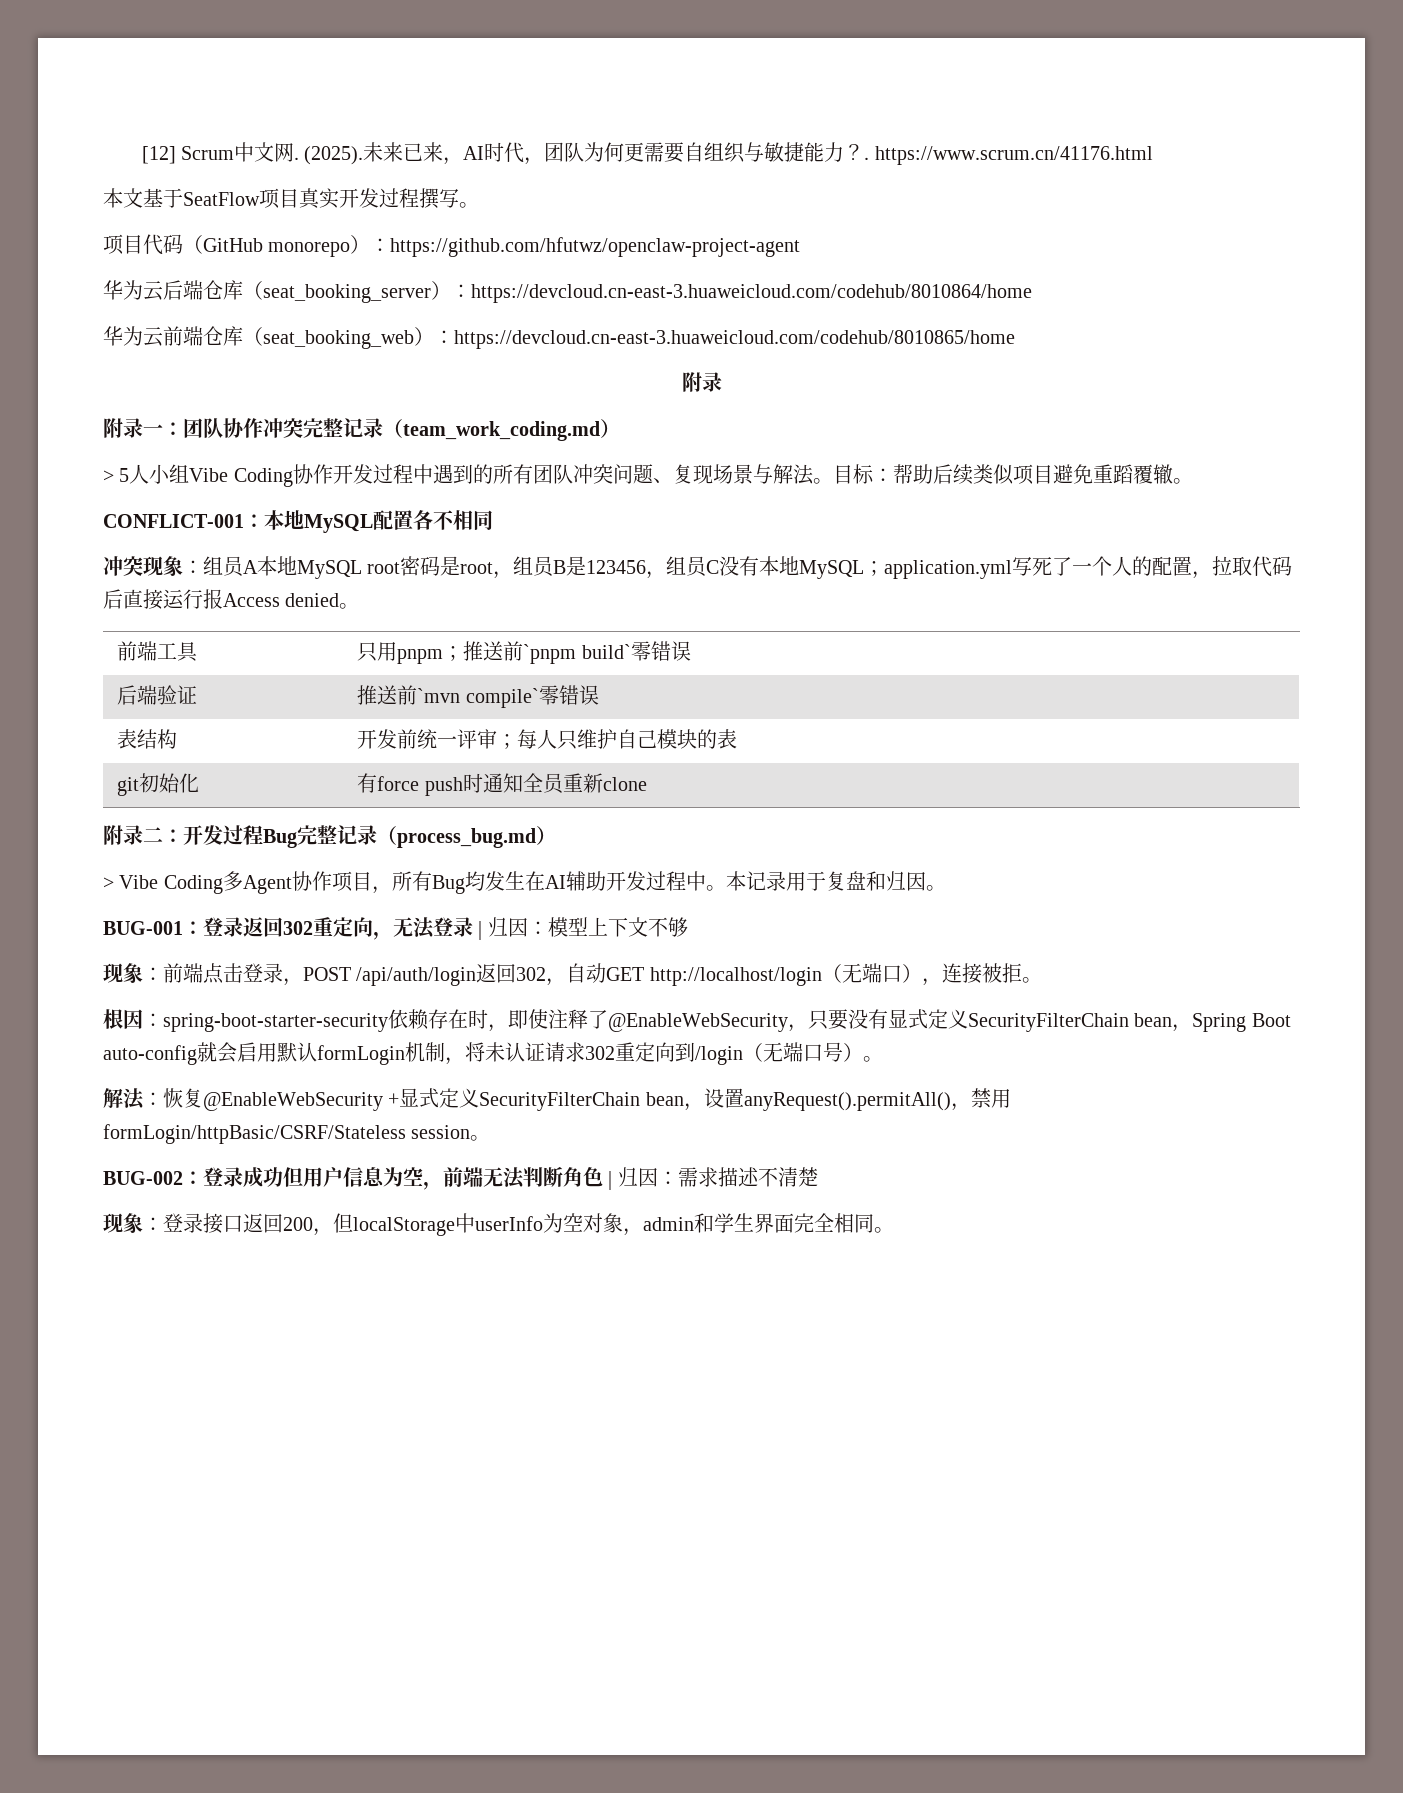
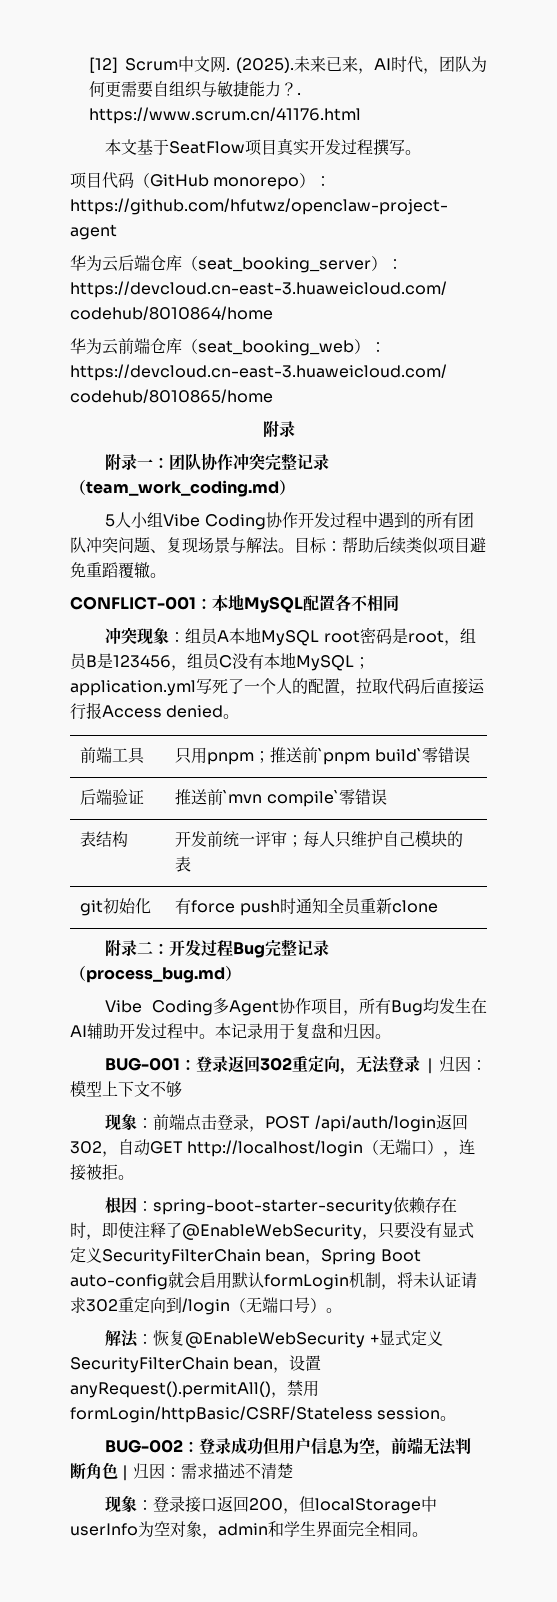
[103,470,114,482] > -> (295, 487) none
[103,877,114,889] > -> (241, 973) none

